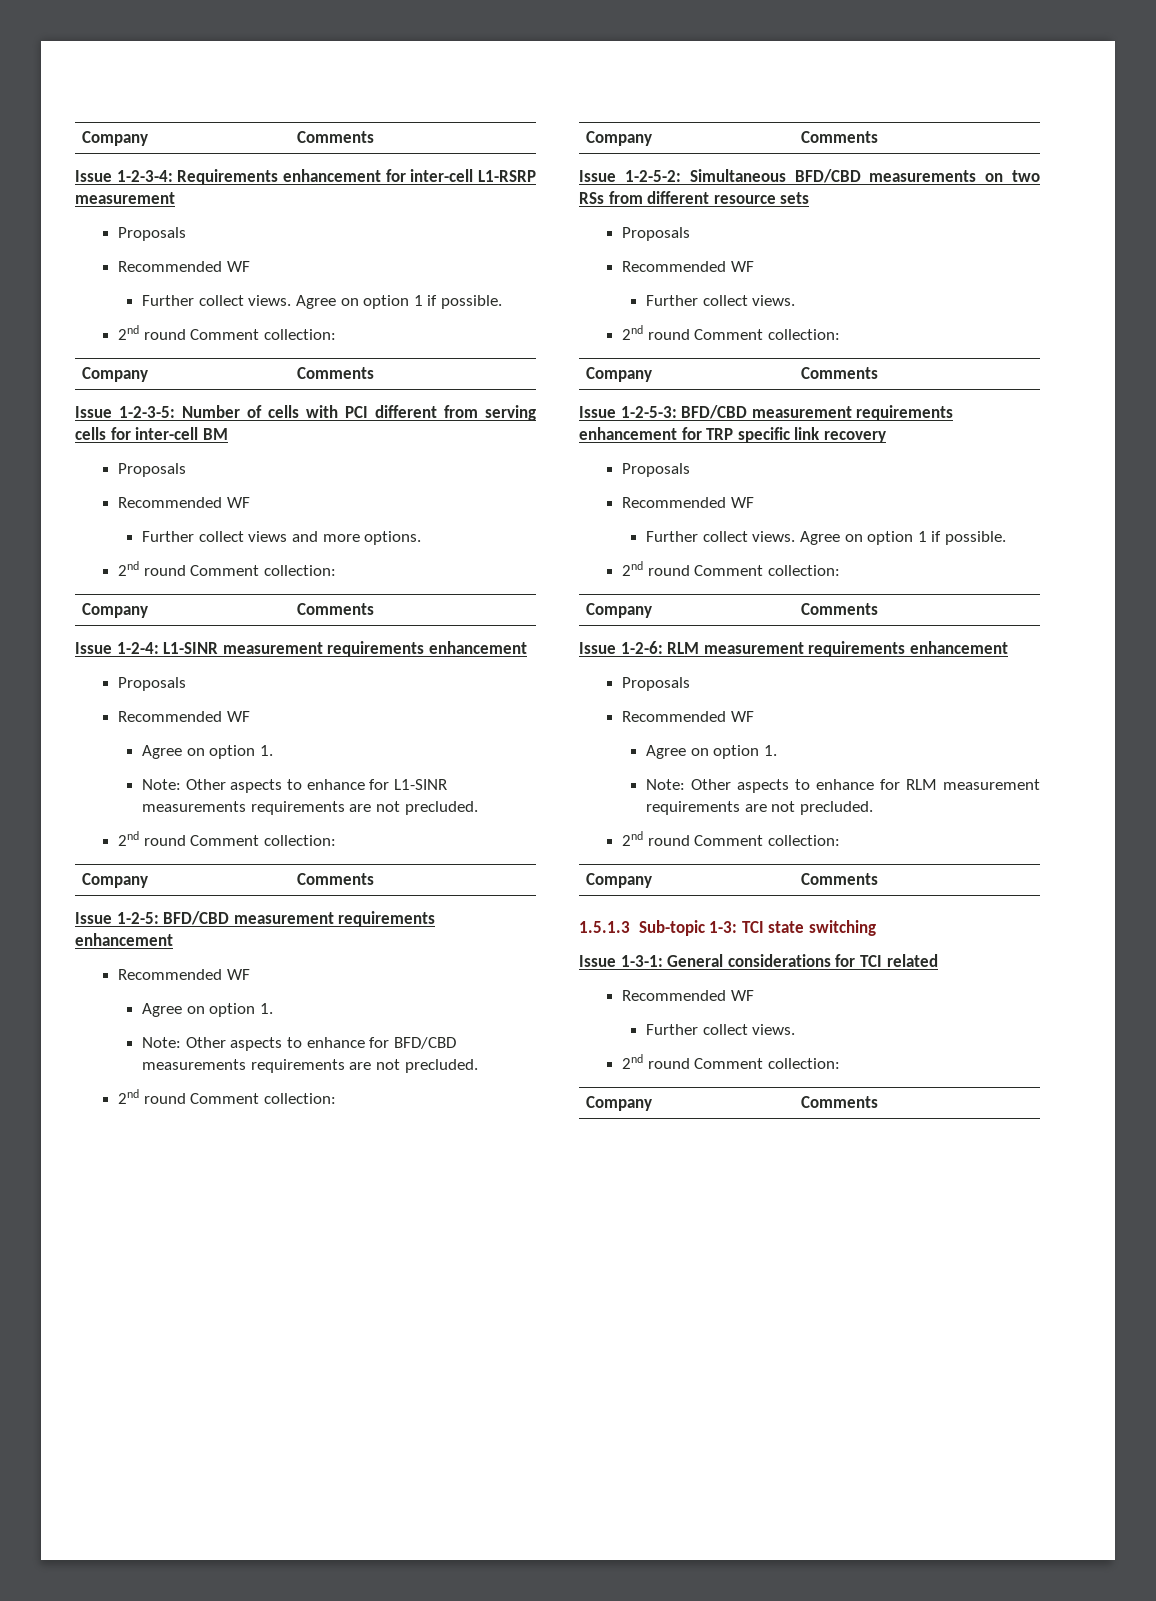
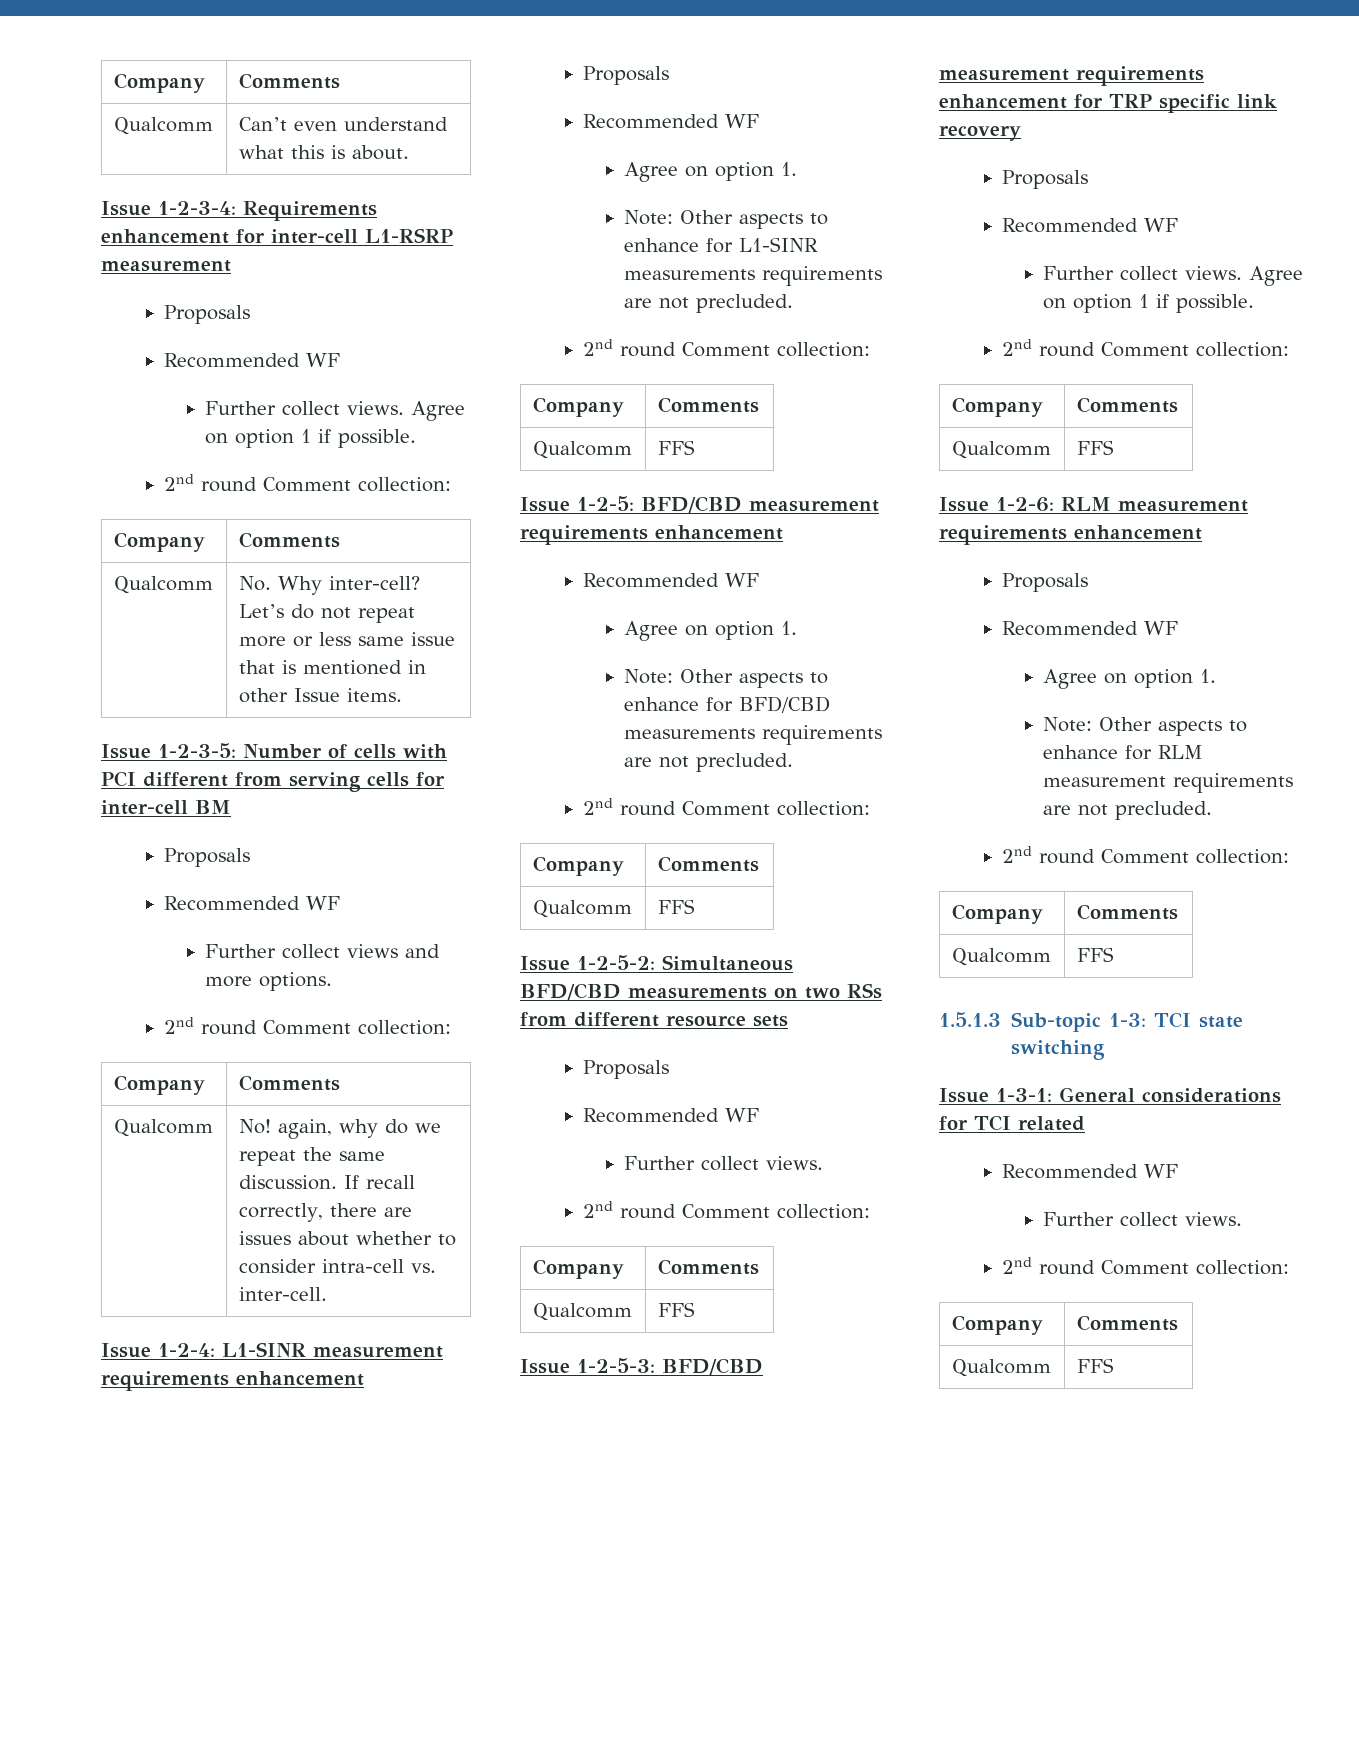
[81,131,148,146] [296,131,374,143] Company | Comments -> [113,73,205,93] [238,73,340,89] [113,117,213,135] [238,117,448,131] [238,145,409,160] Company | Comments // Qualcomm | Can’t even understand what this is about.
(374, 373) none -> [113,576,213,594] [238,576,420,595] [238,604,415,623] [238,632,455,647] [238,660,426,675] [238,688,402,703] // Qualcomm | No. Why inter-cell? Let’s do not repeat more or less same issue that is mentioned in other Issue items.
(374, 609) none -> [113,1119,213,1137] [238,1119,441,1139] [238,1147,385,1166] [238,1175,415,1190] [238,1203,412,1222] [238,1231,456,1246] [238,1259,436,1274] [238,1287,327,1301] // Qualcomm | No! again, why do we repeat the same discussion. If recall correctly, there are issues about whether to consider intra-cell vs. inter-cell.
(374, 879) none -> [532,441,632,459] [657,440,695,455] // Qualcomm | FFS
(878, 137) none -> [532,900,632,918] [657,899,695,914] // Qualcomm | FFS
(878, 373) none -> [532,1303,632,1321] [657,1302,695,1317] // Qualcomm | FFS
(878, 609) none -> [951,441,1051,459] [1076,440,1114,455] // Qualcomm | FFS
(878, 879) none -> [951,948,1051,966] [1076,947,1114,962] // Qualcomm | FFS
(878, 1102) none -> [951,1359,1051,1377] [1076,1358,1114,1373] // Qualcomm | FFS

